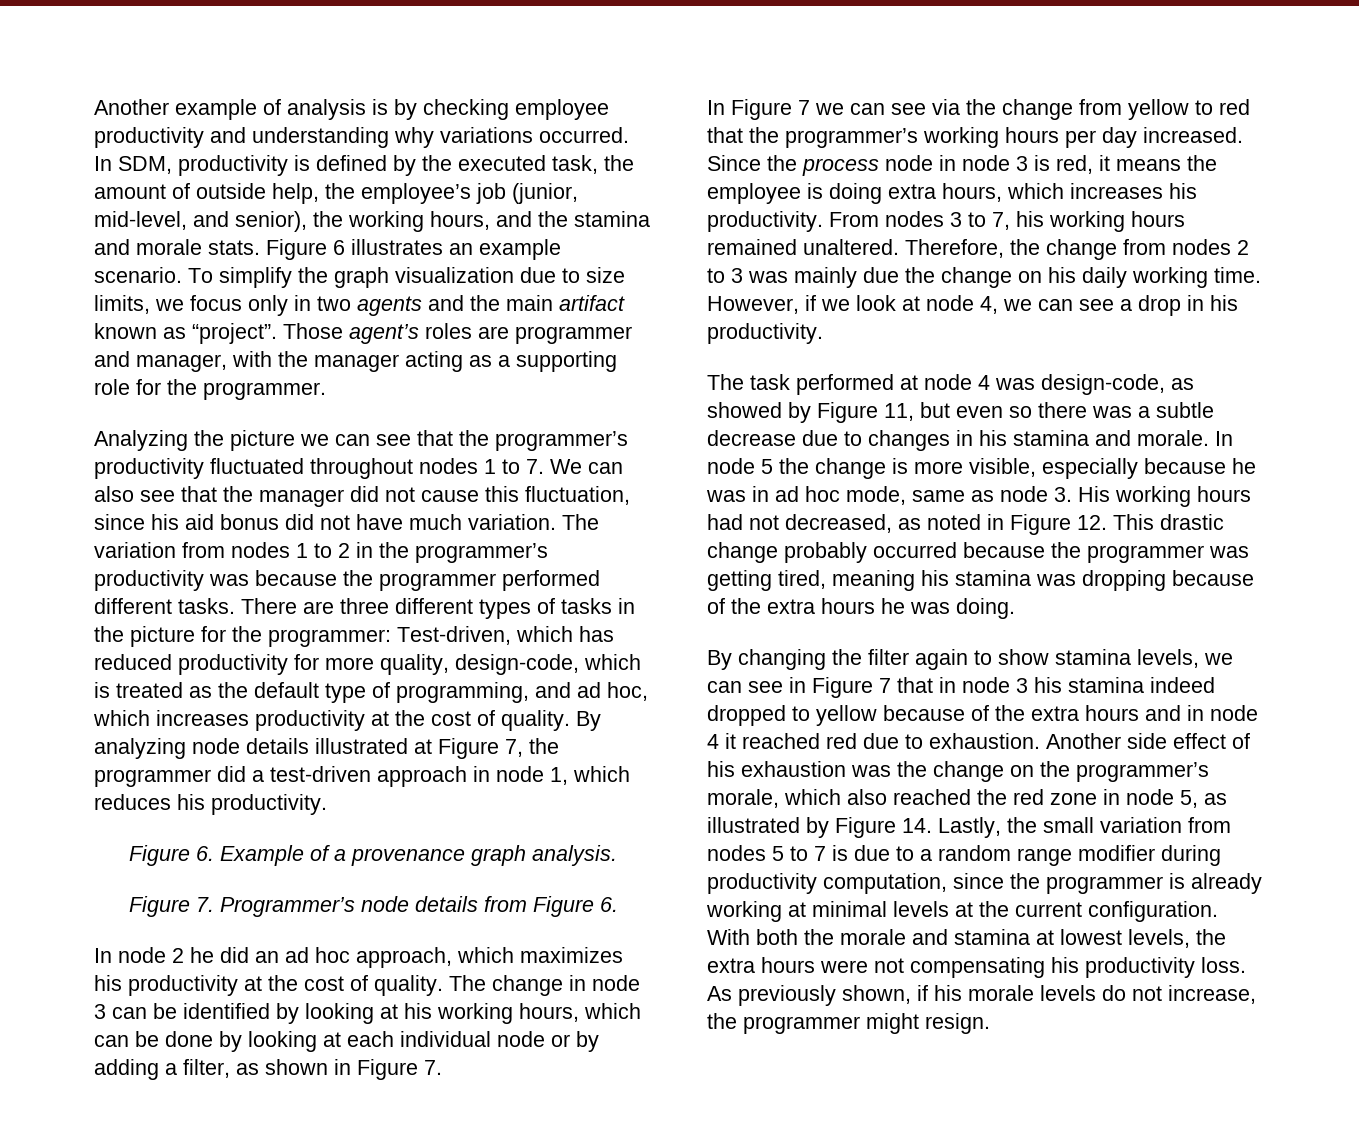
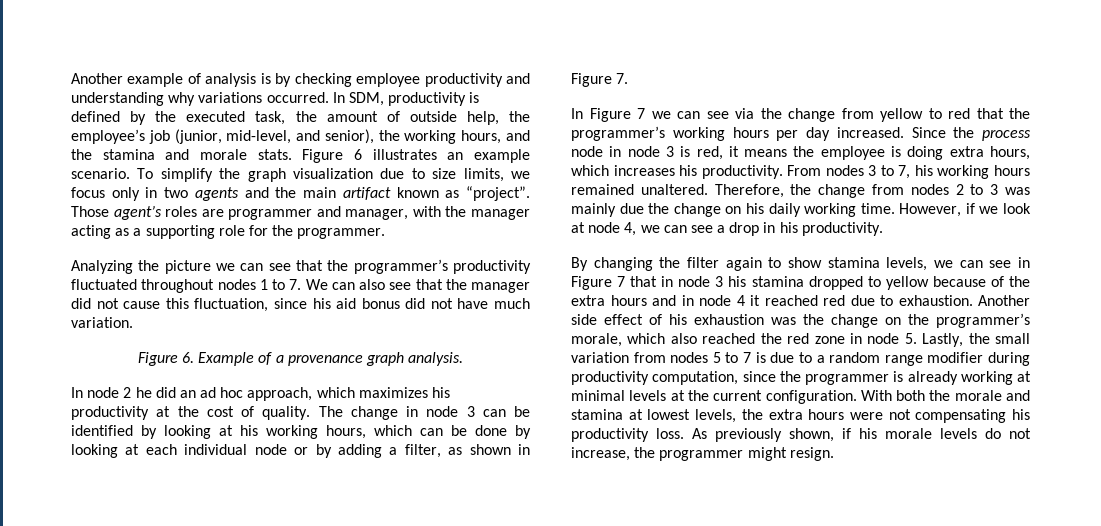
[562,514,599,530] [94,542,548,563] [94,570,600,591] [94,598,635,619] [94,626,614,647] [94,654,641,675] [94,682,648,703] [93,710,601,731] [94,738,559,759] [94,766,630,787] [94,794,327,815] The variation from nodes 1 to 2 in the programmer’s productivity was because the programmer performed different tasks. There are three different types of tasks in the picture for the programmer: Test-driven, which has reduced productivity for more quality, design-code, which is treated as the default type of programming, and ad hoc, which increases productivity at the cost of quality. By analyzing node details illustrated at Figure 7, the programmer did a test-driven approach in node 1, which reduces his productivity. -> (133, 322) none
[128,896,618,917] // Figure 7. Programmer’s node details from Figure 6. -> (464, 359) none
[707,374,1194,395] [707,402,1214,423] [707,430,1233,451] [707,458,1256,479] [706,486,1251,507] [707,514,1224,535] [707,542,1249,563] [707,570,1254,591] [707,598,1015,619] // The task performed at node 4 was design-code, as showed by Figure 11, but even so there was a subtle decrease due to changes in his stamina and morale. In node 5 the change is more visible, especially because he was in ad hoc mode, same as node 3. His working hours had not decreased, as noted in Figure 12. This drastic change probably occurred because the programmer was getting tired, meaning his stamina was dropping because of the extra hours he was doing. -> (883, 229) none
[1150,677,1215,693] indeed -> (804, 281) none
[1180,790,1227,808] [707,817,932,838] 5, as illustrated by Figure 14. -> [904,333,917,344] 5.

